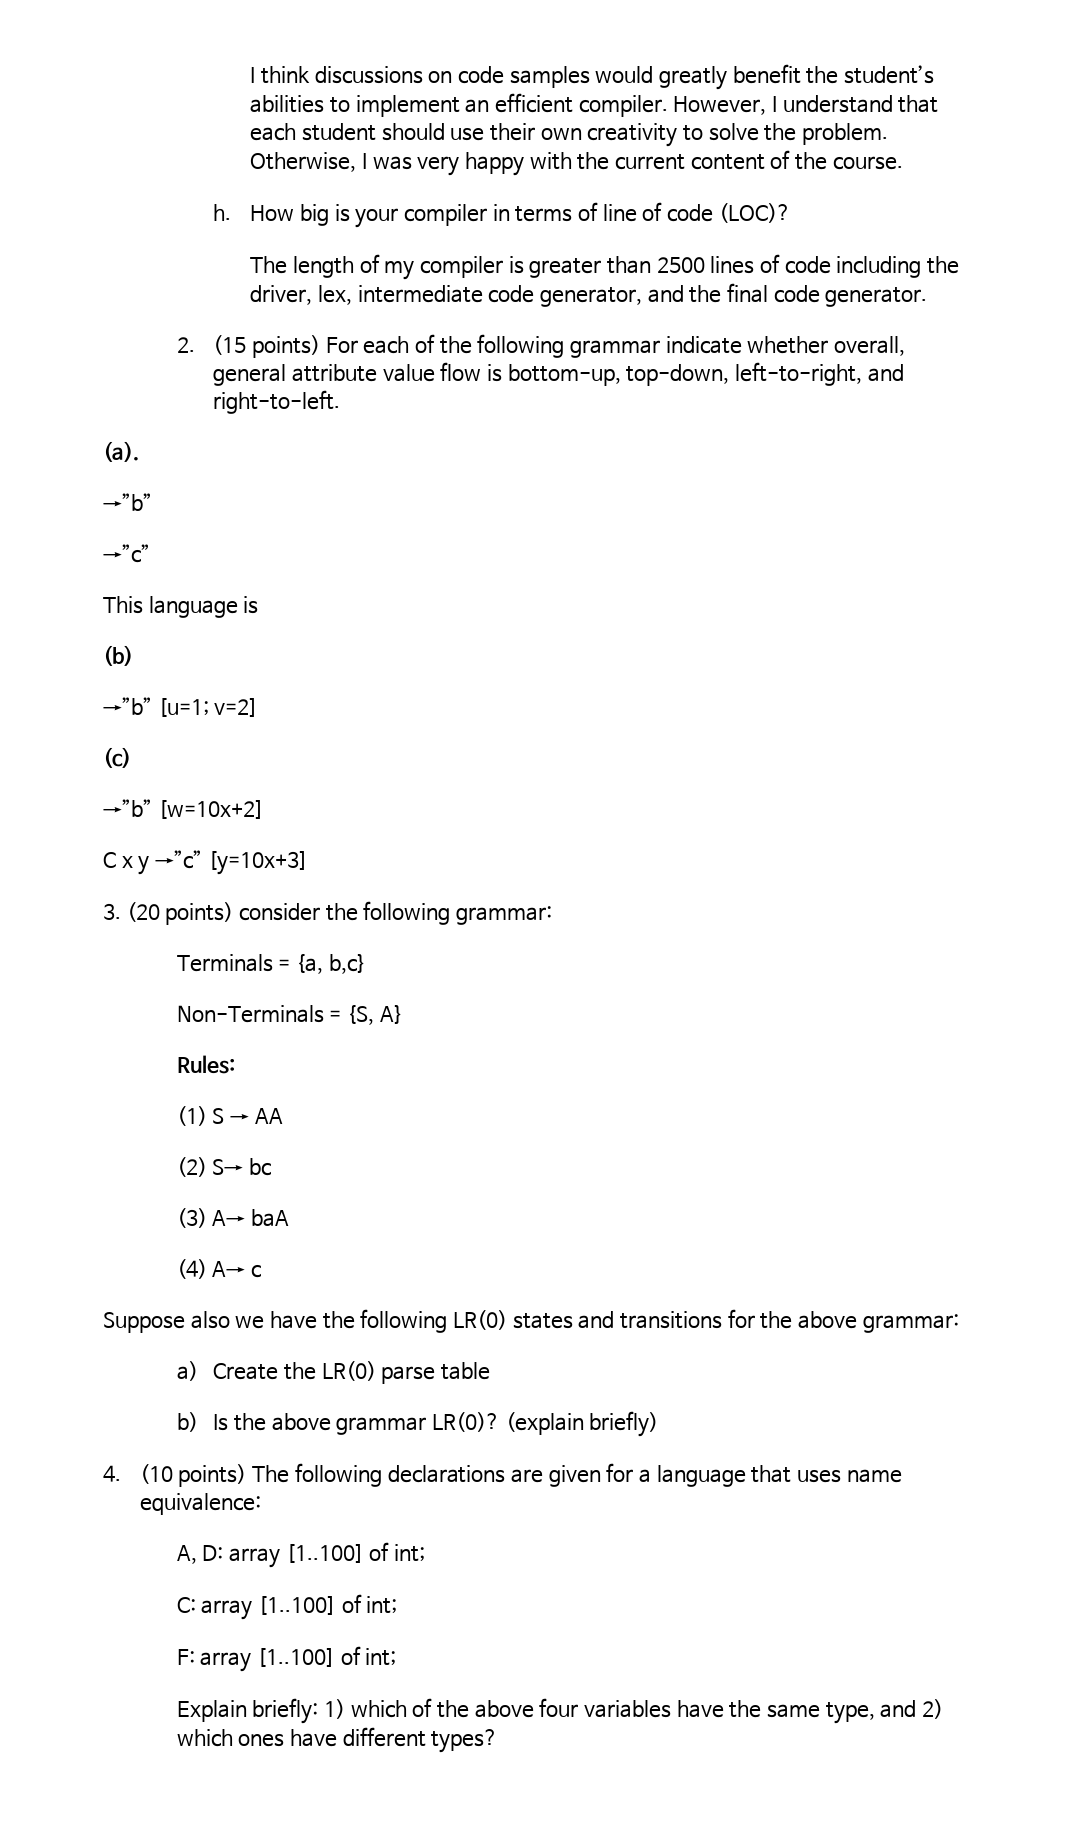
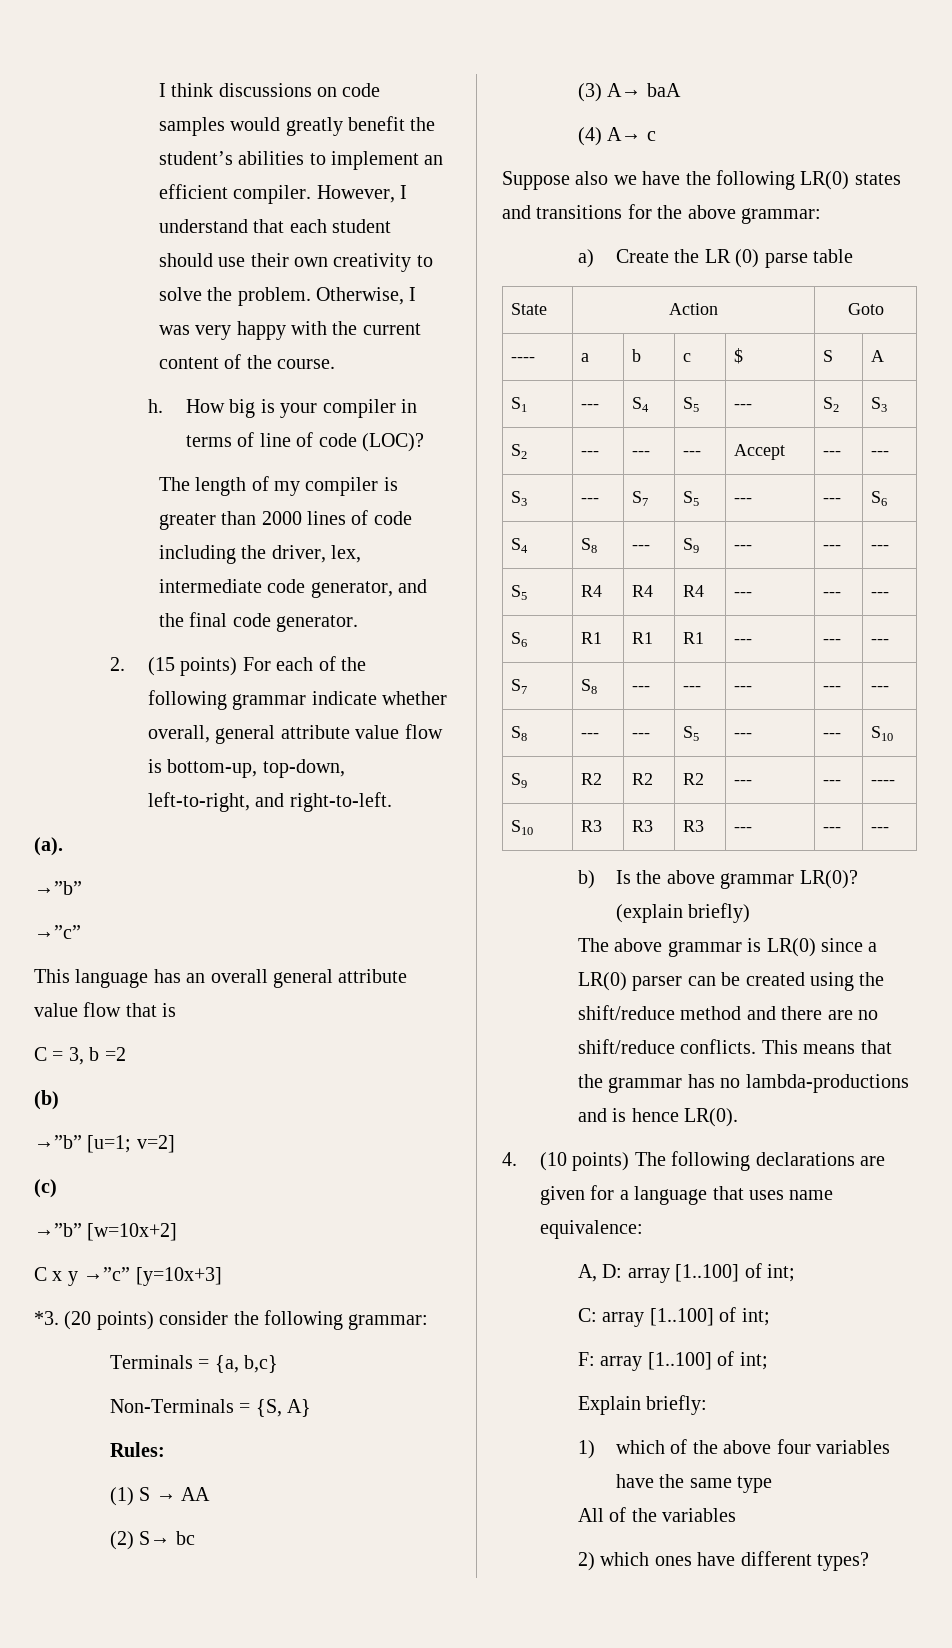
[656,257,705,273] 2500 -> [261,511,302,525] 2000
[243,596,259,614] is -> [153,969,408,988] [34,1002,177,1017] [34,1047,126,1065] has an overall general attribute value flow that is // C = 3, b =2
[103,903,121,920] 3. -> [34,1311,59,1325] *3.
[321,1361,376,1381] LR(0) -> [704,249,760,268] LR (0)
(491, 1371) none -> [510,303,547,315] [669,303,718,315] [847,303,884,315] [510,357,535,362] [580,353,589,362] [631,349,641,362] [682,353,691,362] [733,348,743,364] [822,350,833,362] [870,350,884,362] [510,397,527,412] [580,404,599,409] [631,397,649,412] [682,397,699,412] [733,404,752,409] [822,397,839,412] [870,397,887,412] [510,444,527,459] [580,451,599,456] [631,451,650,456] [682,451,701,456] [733,444,785,460] [822,451,841,456] [870,451,889,456] [510,491,527,506] [580,498,599,503] [631,491,648,506] [682,491,699,506] [733,498,752,503] [822,498,841,503] [870,491,887,506] [510,538,528,553] [580,538,597,553] [631,545,650,550] [682,538,699,553] [733,545,752,550] [822,545,841,550] [870,545,889,550] [510,585,527,600] [580,585,602,597] [631,585,653,597] [682,585,704,597] [733,592,752,597] [822,592,841,597] [870,592,889,597] [510,632,527,647] [580,632,602,644] [631,632,653,644] [682,632,704,644] [733,639,752,644] [822,639,841,644] [870,639,889,644] [510,679,527,694] [580,679,597,694] [631,686,650,691] [682,686,701,691] [733,686,752,691] [822,686,841,691] [870,686,889,691] [510,726,527,741] [580,733,599,738] [631,733,650,738] [682,726,699,741] [733,733,752,738] [822,733,841,738] [870,726,893,741] [510,773,527,788] [580,773,602,785] [631,773,653,785] [682,773,704,785] [733,780,752,785] [822,780,841,785] [870,780,895,785] [510,820,533,835] [580,820,602,832] [631,820,653,832] [682,820,704,832] [733,827,752,832] [822,827,841,832] [870,827,889,832] // State | Action | Goto // ---- | a | b | c | $ | S | A // S1 | --- | S4 | S5 | --- | S2 | S3 // S2 | --- | --- | --- | Accept | --- | --- // S3 | --- | S7 | S5 | --- | --- | S6 // S4 | S8 | --- | S9 | --- | --- | --- // S5 | R4 | R4 | R4 | --- | --- | --- // S6 | R1 | R1 | R1 | --- | --- | --- // S7 | S8 | --- | --- | --- | --- | --- // S8 | --- | --- | S5 | --- | --- | S10 // S9 | R2 | R2 | R2 | --- | --- | ---- // S10 | R3 | R3 | R3 | --- | --- | ---
(659, 1424) none -> [578,938,878,957] [578,972,885,991] [578,1005,879,1020] [578,1039,892,1054] [578,1074,909,1093] [578,1108,739,1127] // The above grammar is LR(0) since a LR(0) parser can be created using the shift/reduce method and there are no shift/reduce conflicts. This means that the grammar has no lambda-productions and is hence LR(0).
(319, 1711) none -> (708, 1405) //
[825,1700,917,1724] type, and -> [737,1476,773,1493] [578,1507,737,1522] type // All of the variables //

